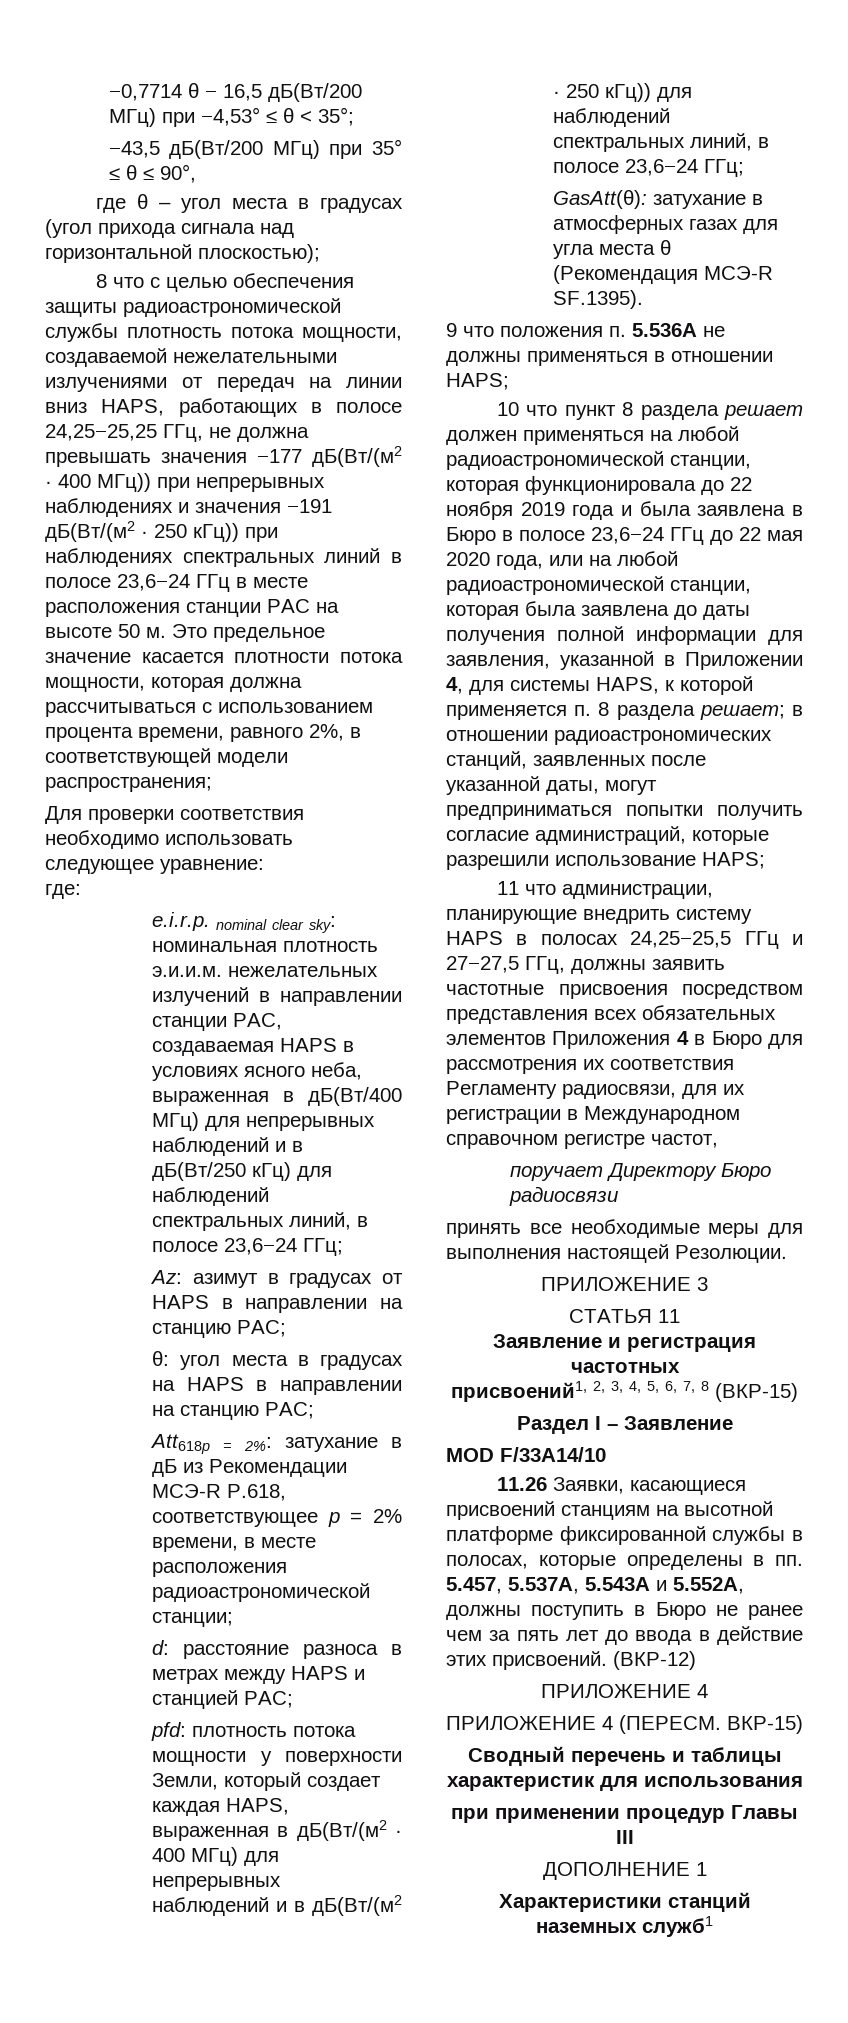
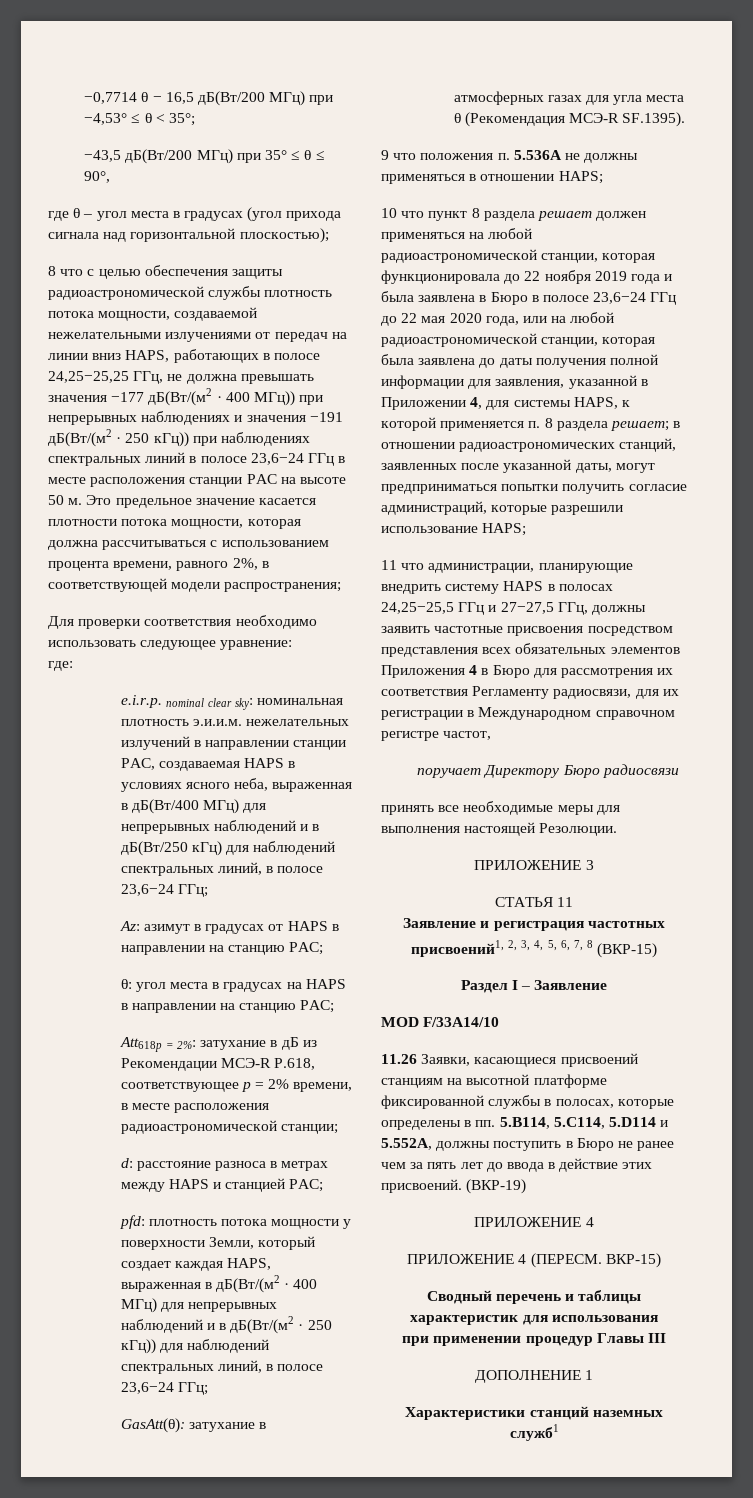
[446,1577,650,1594] 5.457, 5.537А, 5.543А -> [499,1117,656,1129] 5.B114, 5.C114, 5.D114
[613,1651,696,1670] (ВКР-12) -> [466,1179,527,1194] (ВКР-19)

